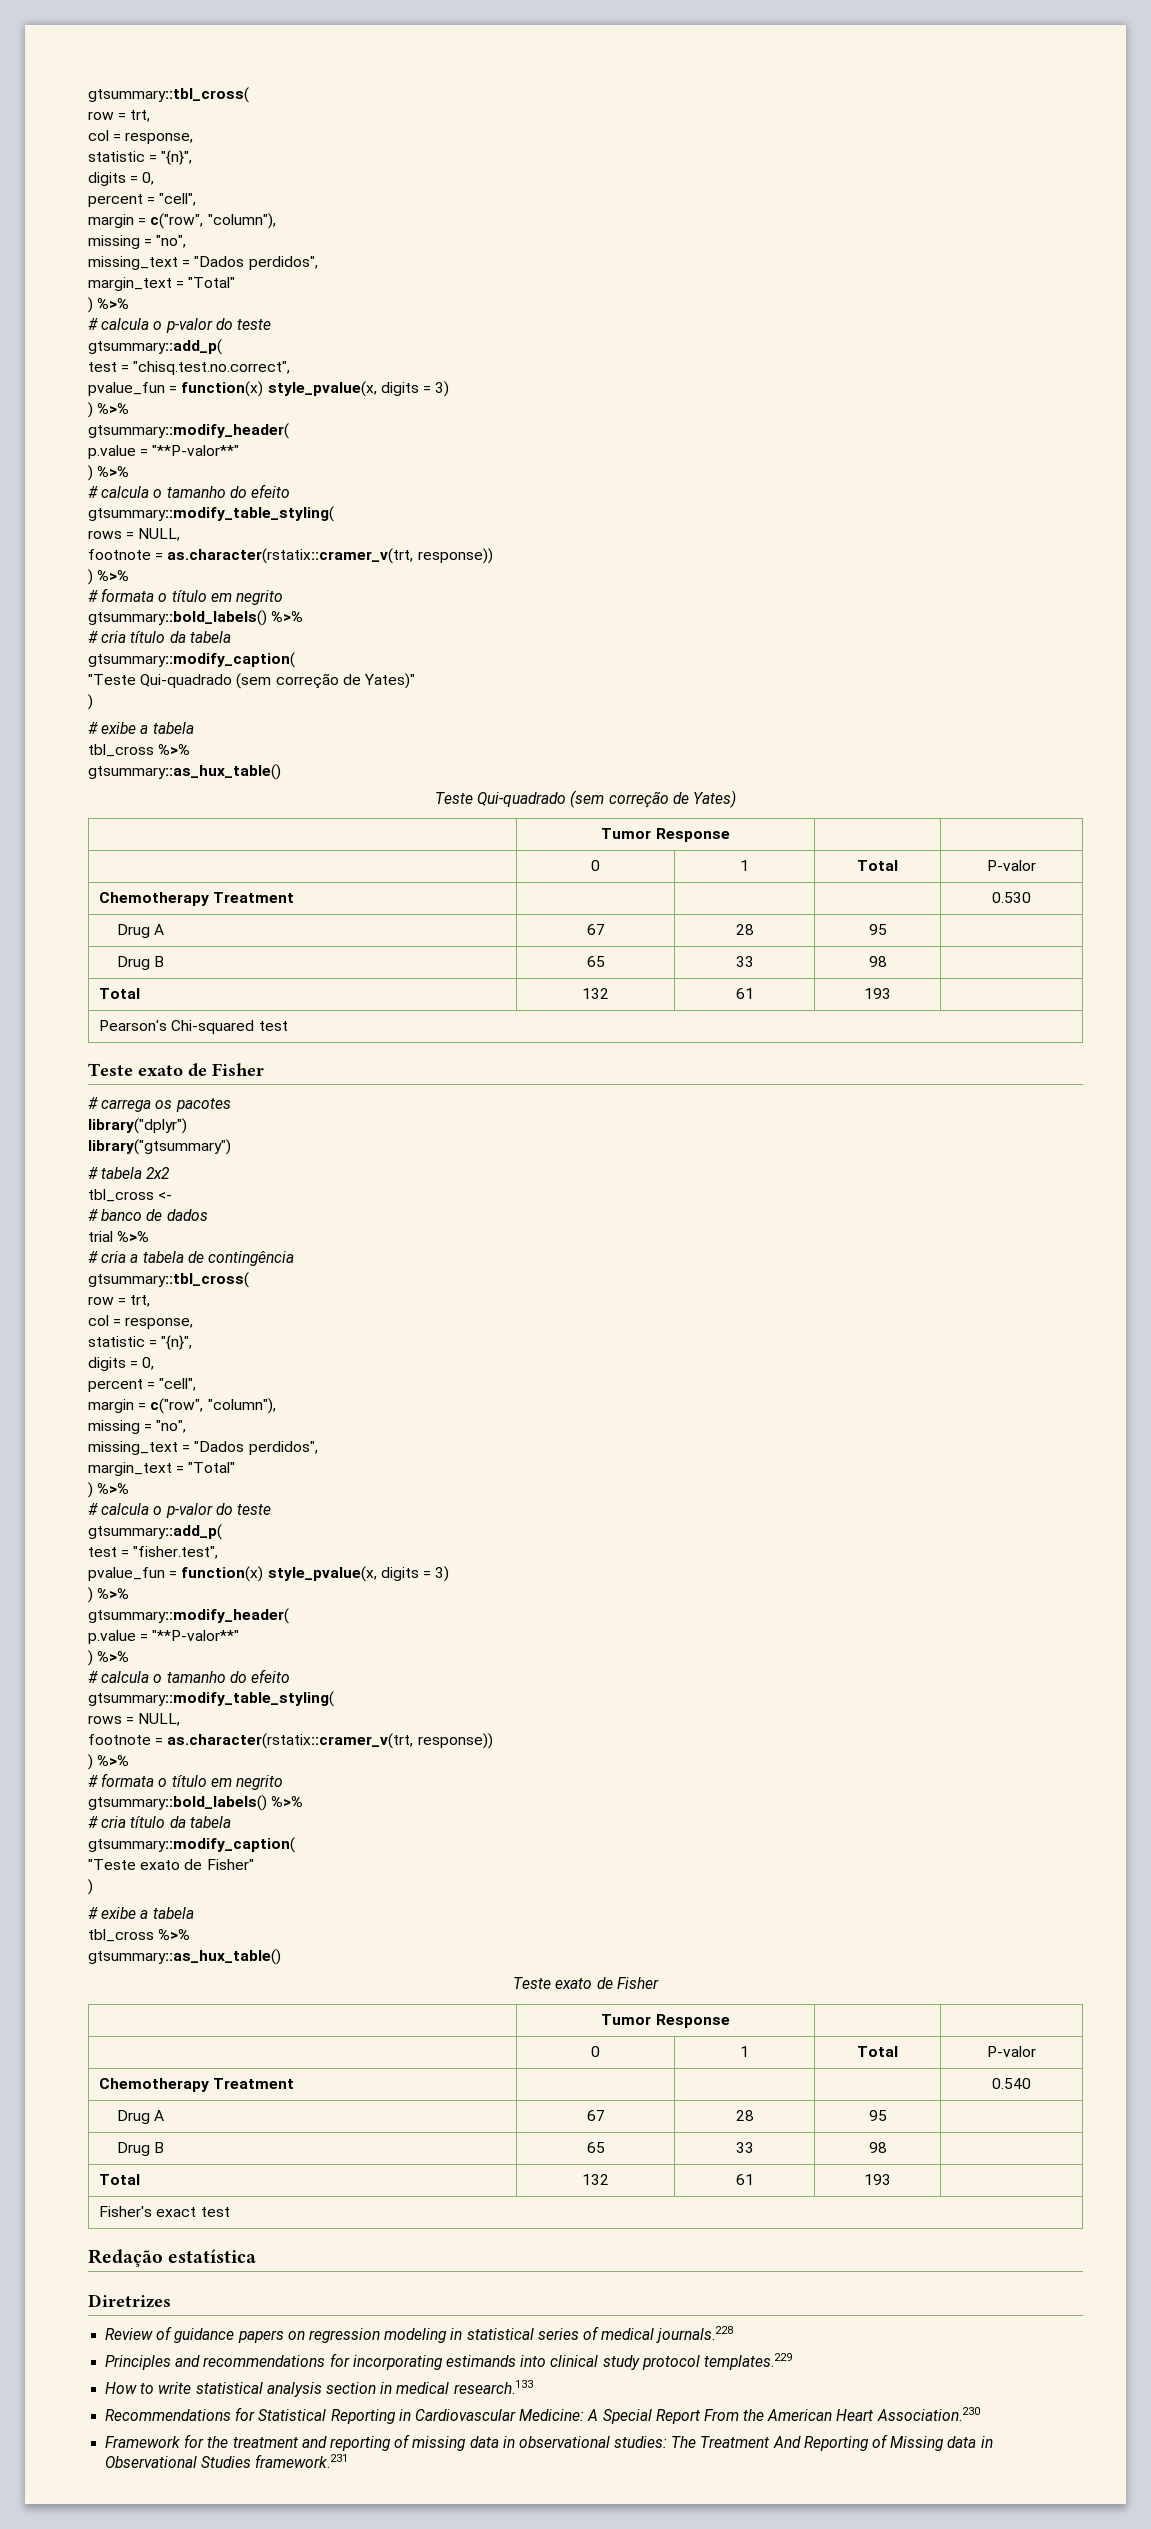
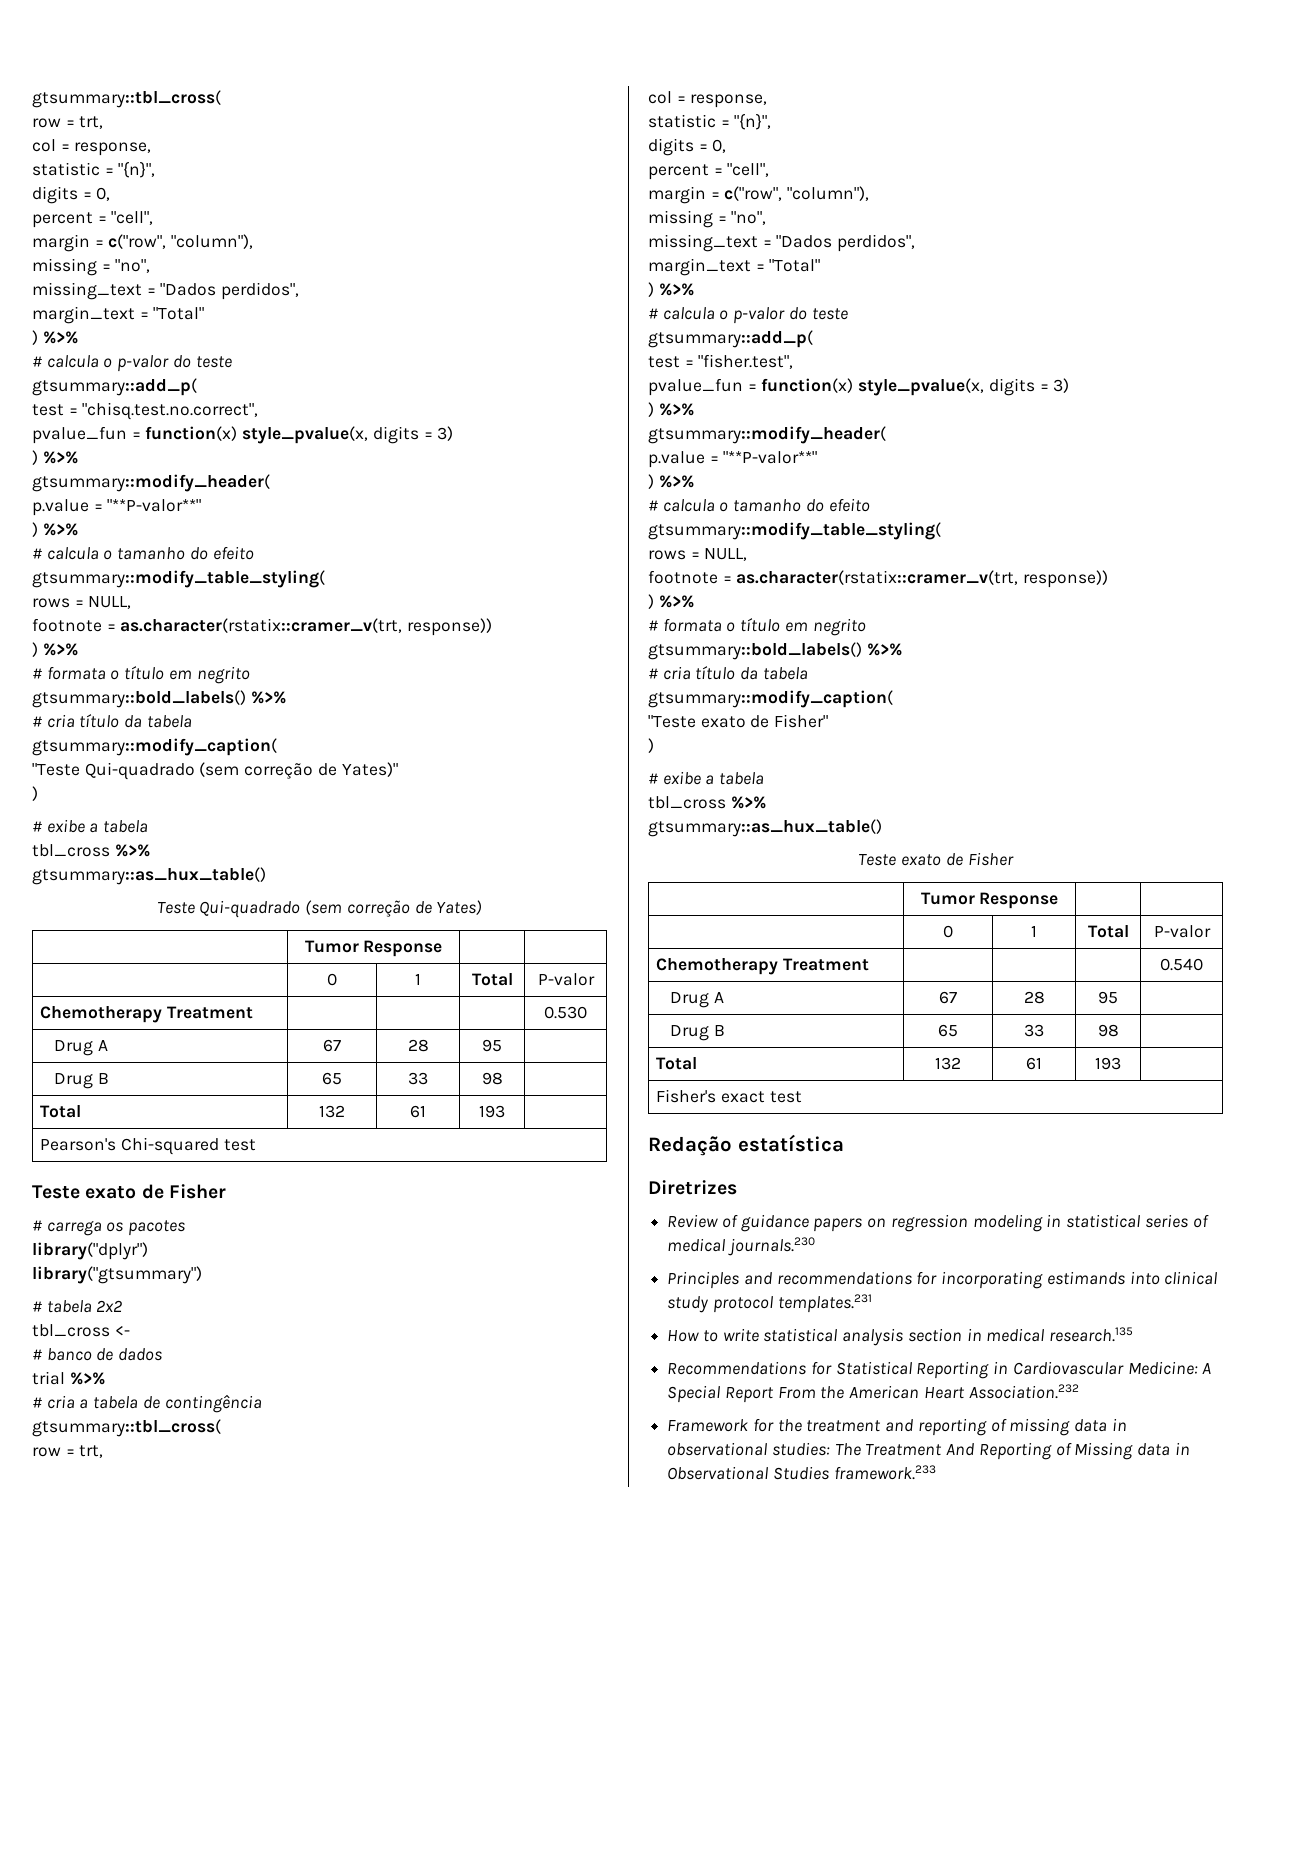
[656,2326,734,2343] journals.228 -> [727,1237,815,1256] journals.230
[703,2353,792,2370] templates.229 -> [777,1294,872,1313] templates.231
[453,2380,533,2394] research.133 -> [1049,1327,1134,1342] research.135
[876,2407,980,2421] Association.230 -> [968,1384,1079,1399] Association.232
[255,2454,349,2468] framework.231 -> [833,1465,936,1480] framework.233

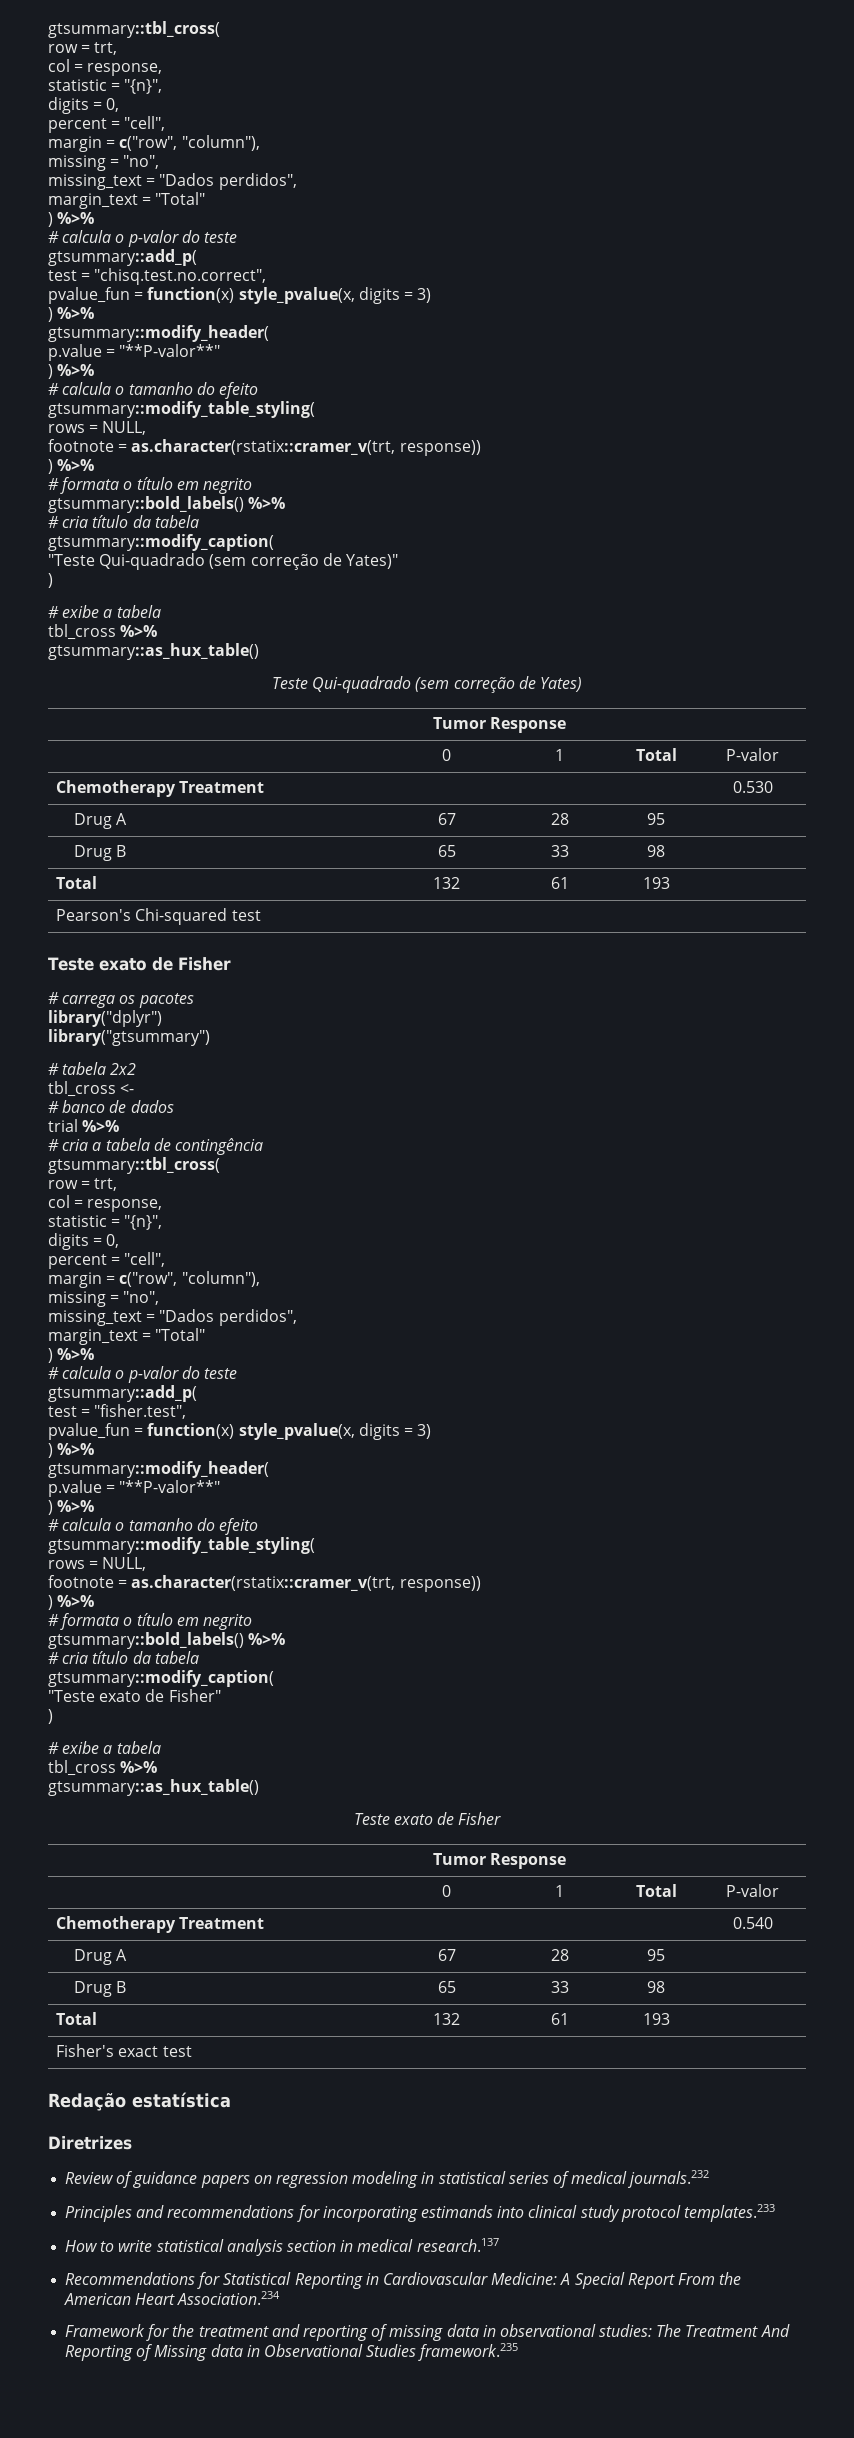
[727,1237,815,1256] journals.230 -> [627,2170,710,2188] journals.232
[777,1294,872,1313] templates.231 -> [683,2204,775,2222] templates.233
[1049,1327,1134,1342] research.135 -> [416,2238,499,2252] research.137
[968,1384,1079,1399] Association.232 -> [177,2291,281,2305] Association.234
[833,1465,936,1480] framework.233 -> [418,2343,519,2361] framework.235

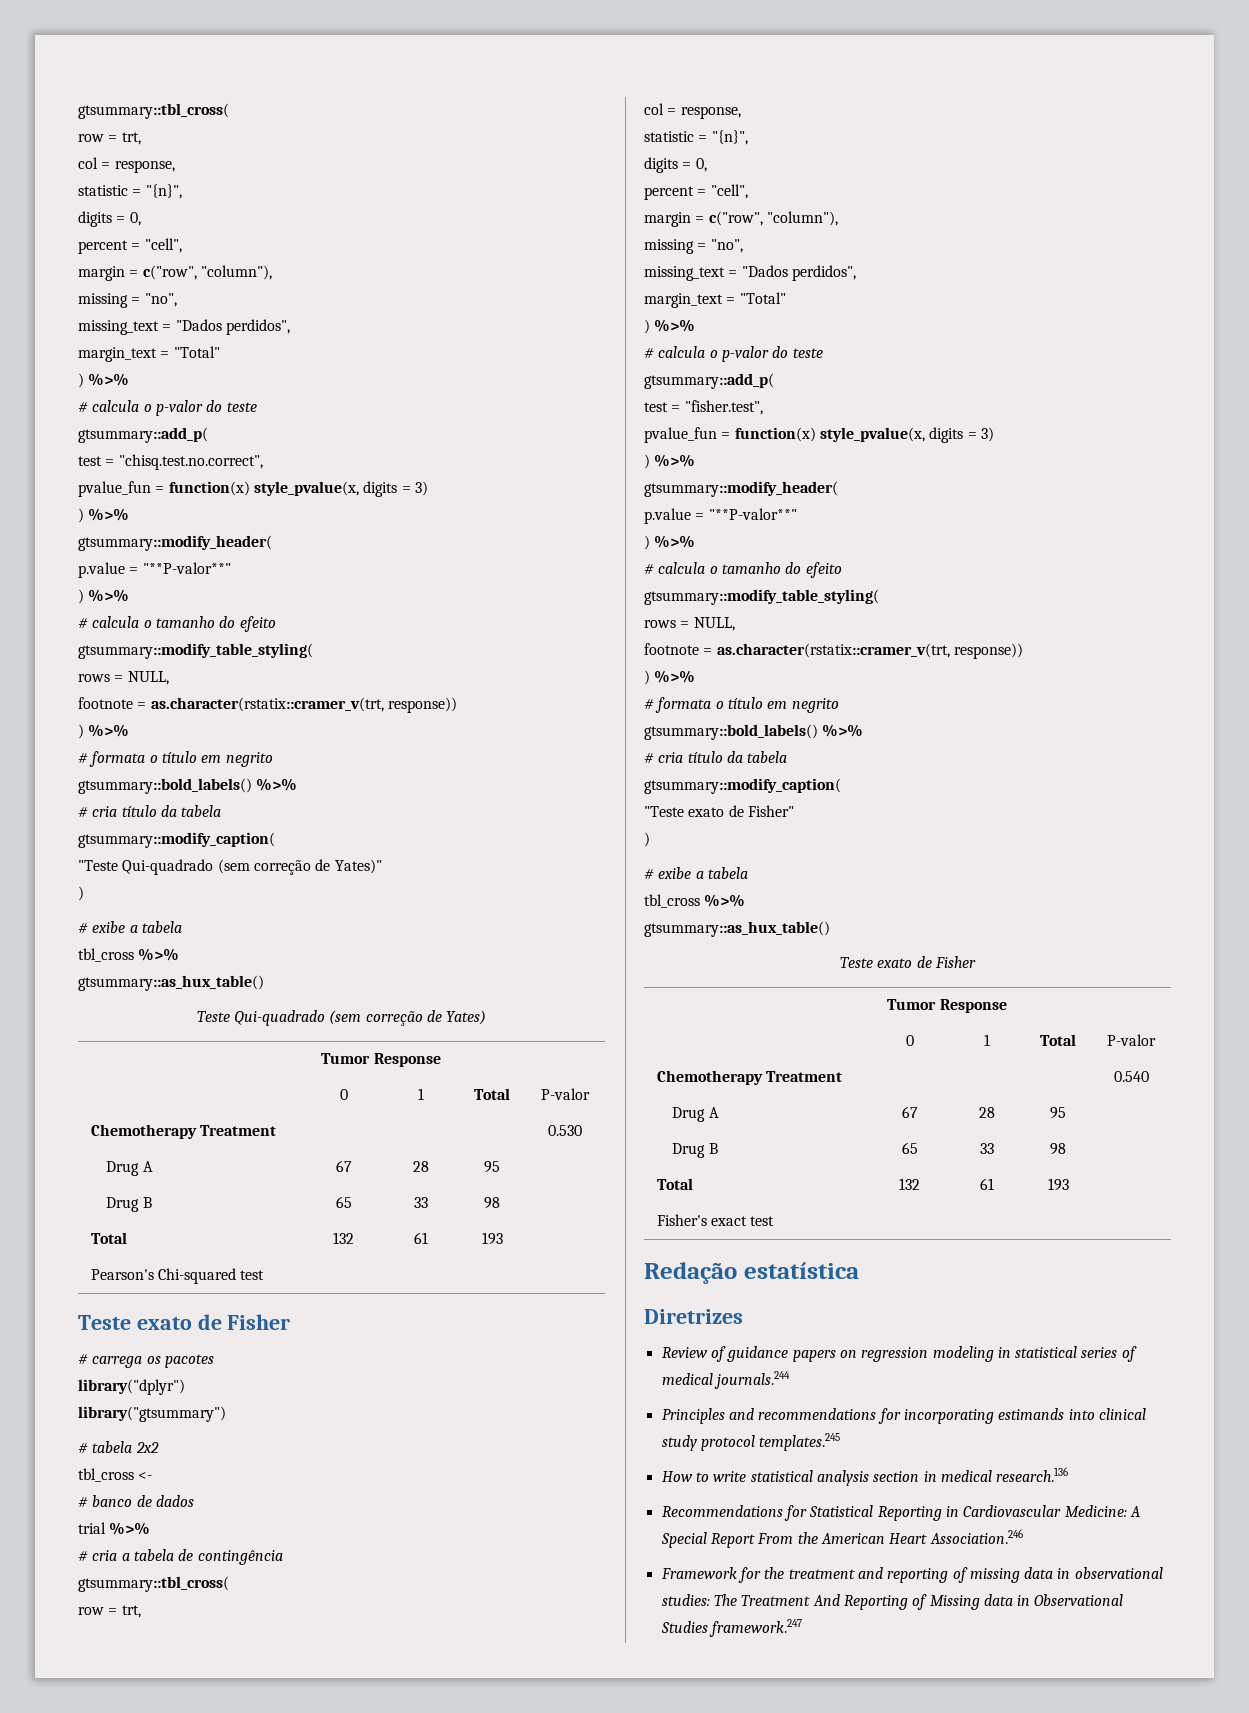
[627,2170,710,2188] journals.232 -> [713,1371,790,1389] journals.244
[683,2204,775,2222] templates.233 -> [759,1433,841,1451] templates.245
[416,2238,499,2252] research.137 -> [996,1467,1069,1482] research.136
[177,2291,281,2305] Association.234 -> [929,1529,1023,1544] Association.246
[418,2343,519,2361] framework.235 -> [708,1619,802,1637] framework.247

